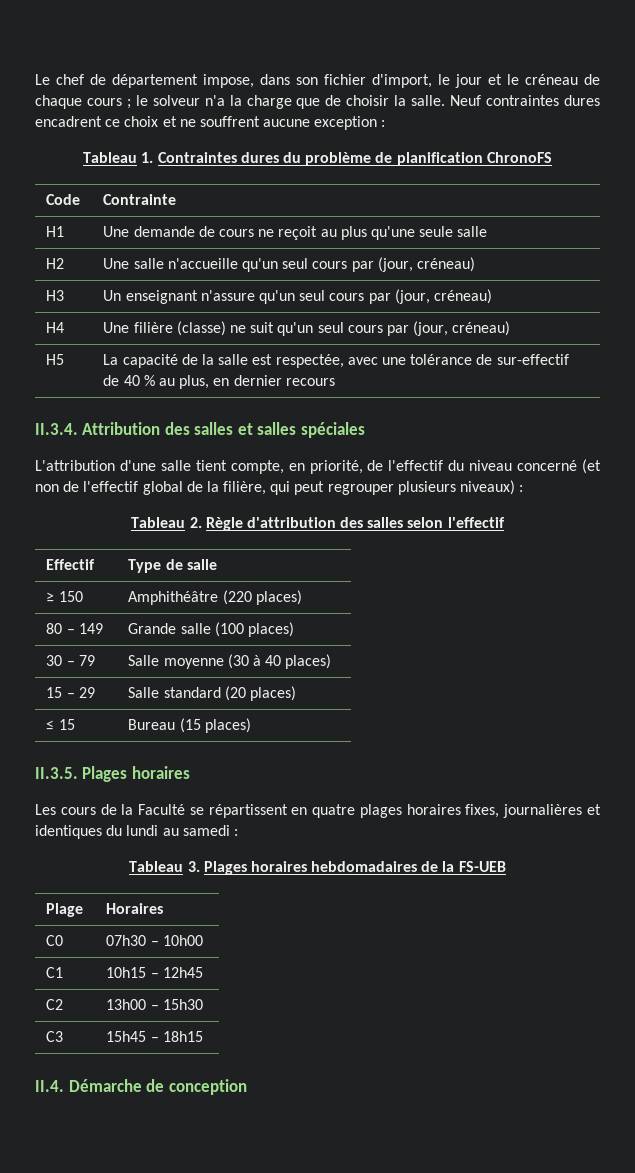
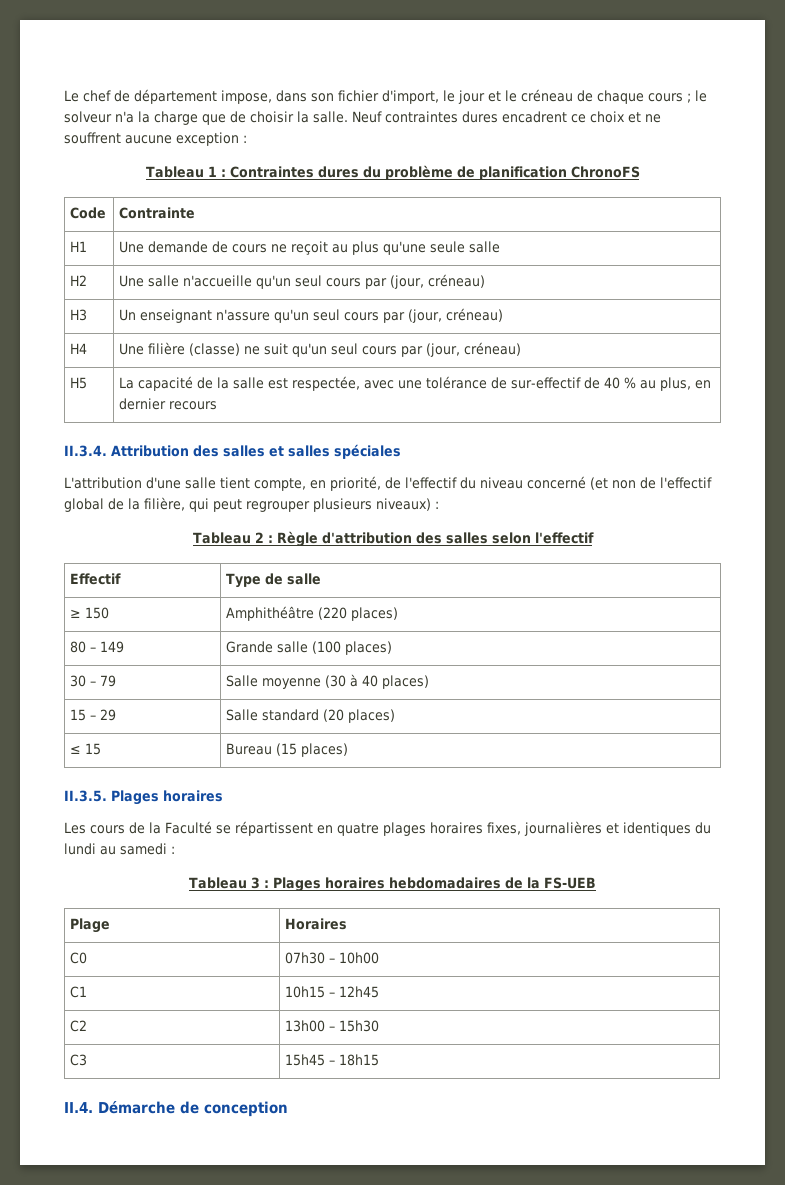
[141,152,154,163] 1. -> [207,166,226,177] 1 :
[189,517,202,528] 2. -> [254,532,273,543] 2 :
[187,861,200,872] 3. -> [250,877,269,889] 3 :

